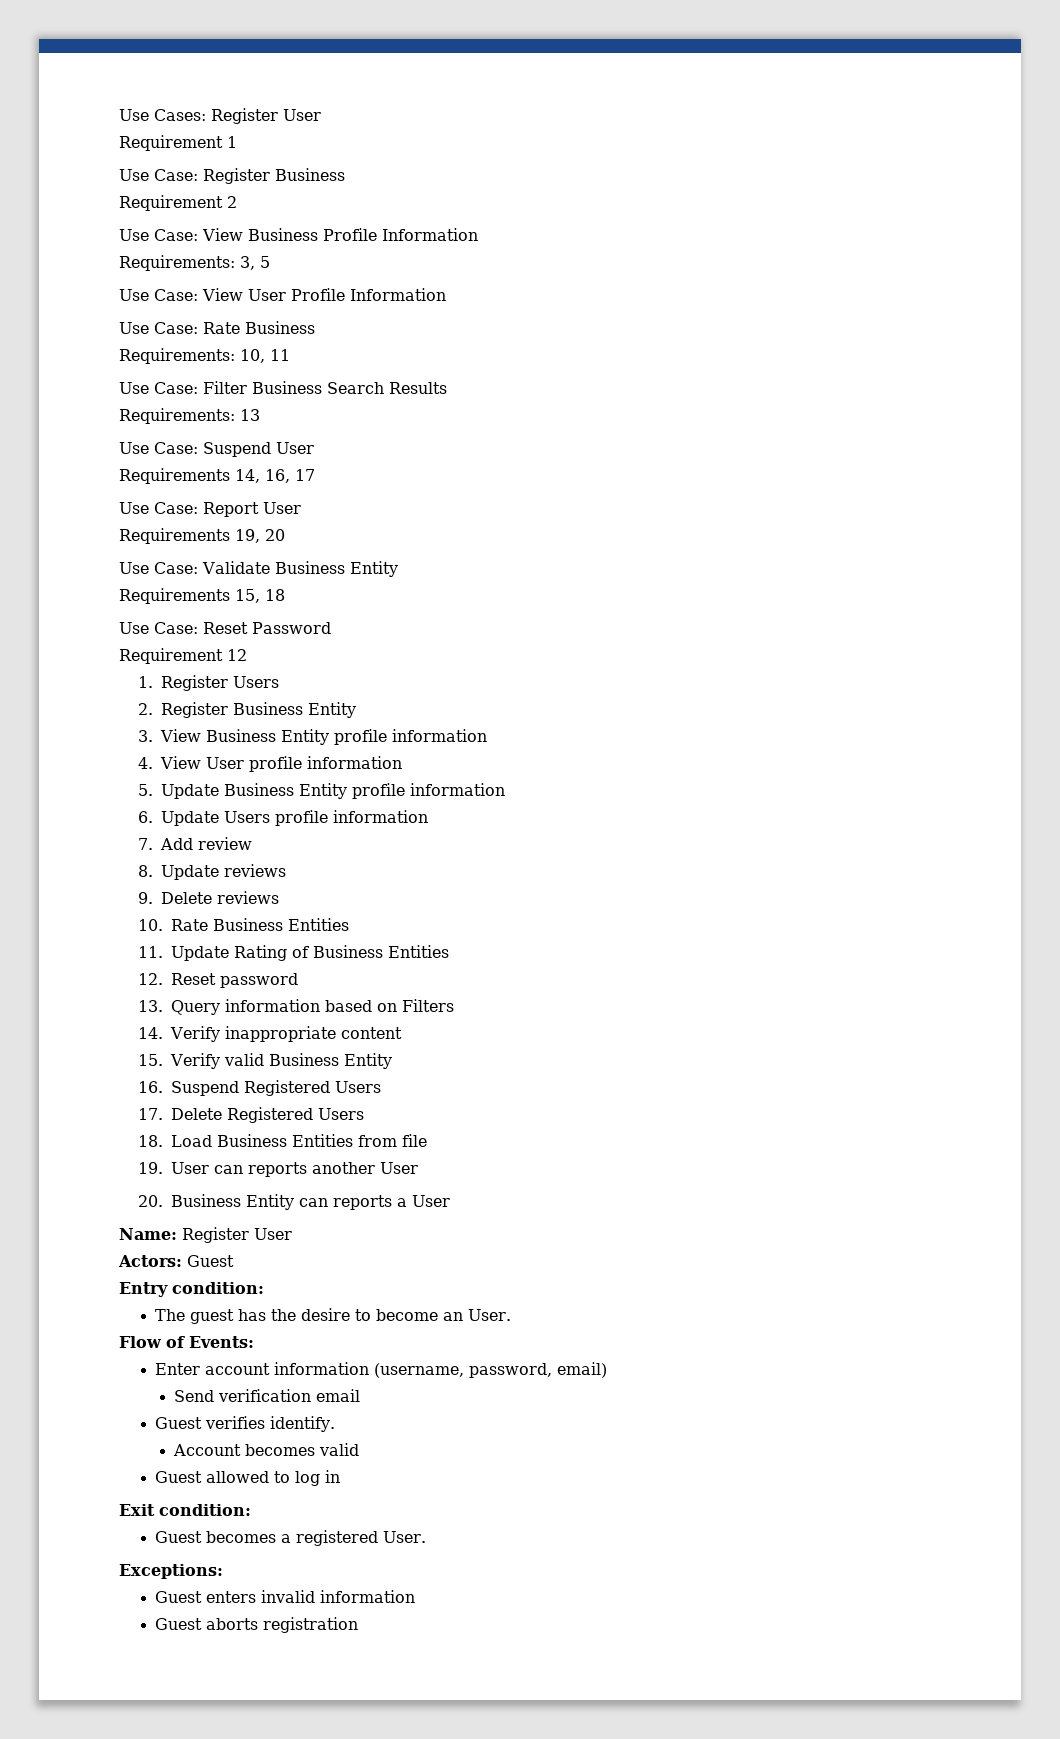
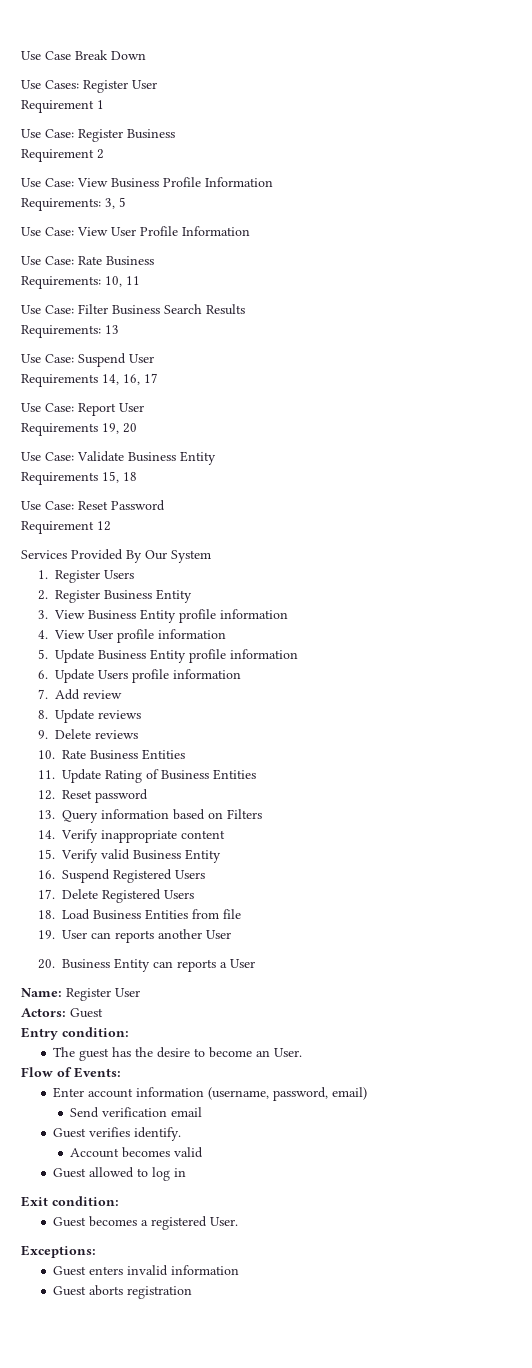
[119,109,149,121] Use -> [21,50,146,60] [21,80,41,89] Use Case Break Down // Use
(247, 655) none -> [21,549,211,563] // Services Provided By Our System

